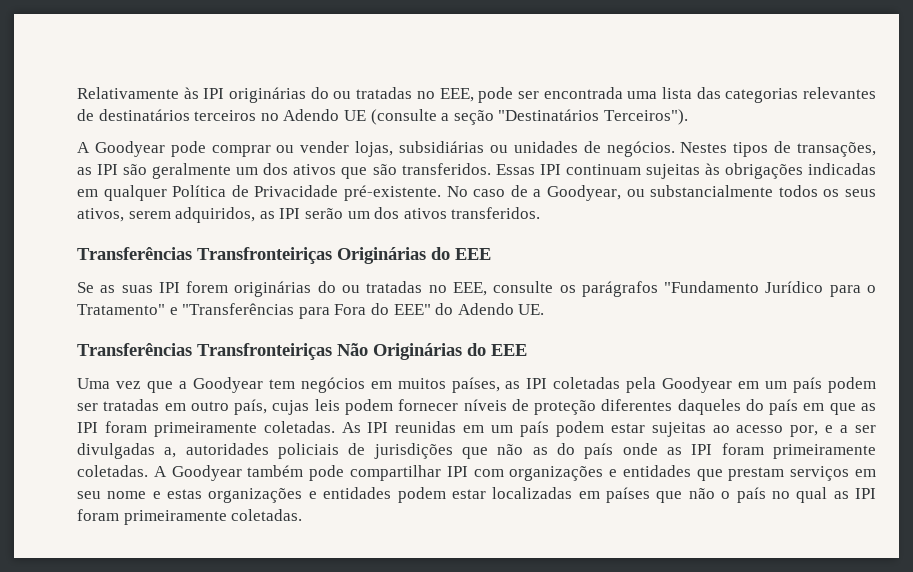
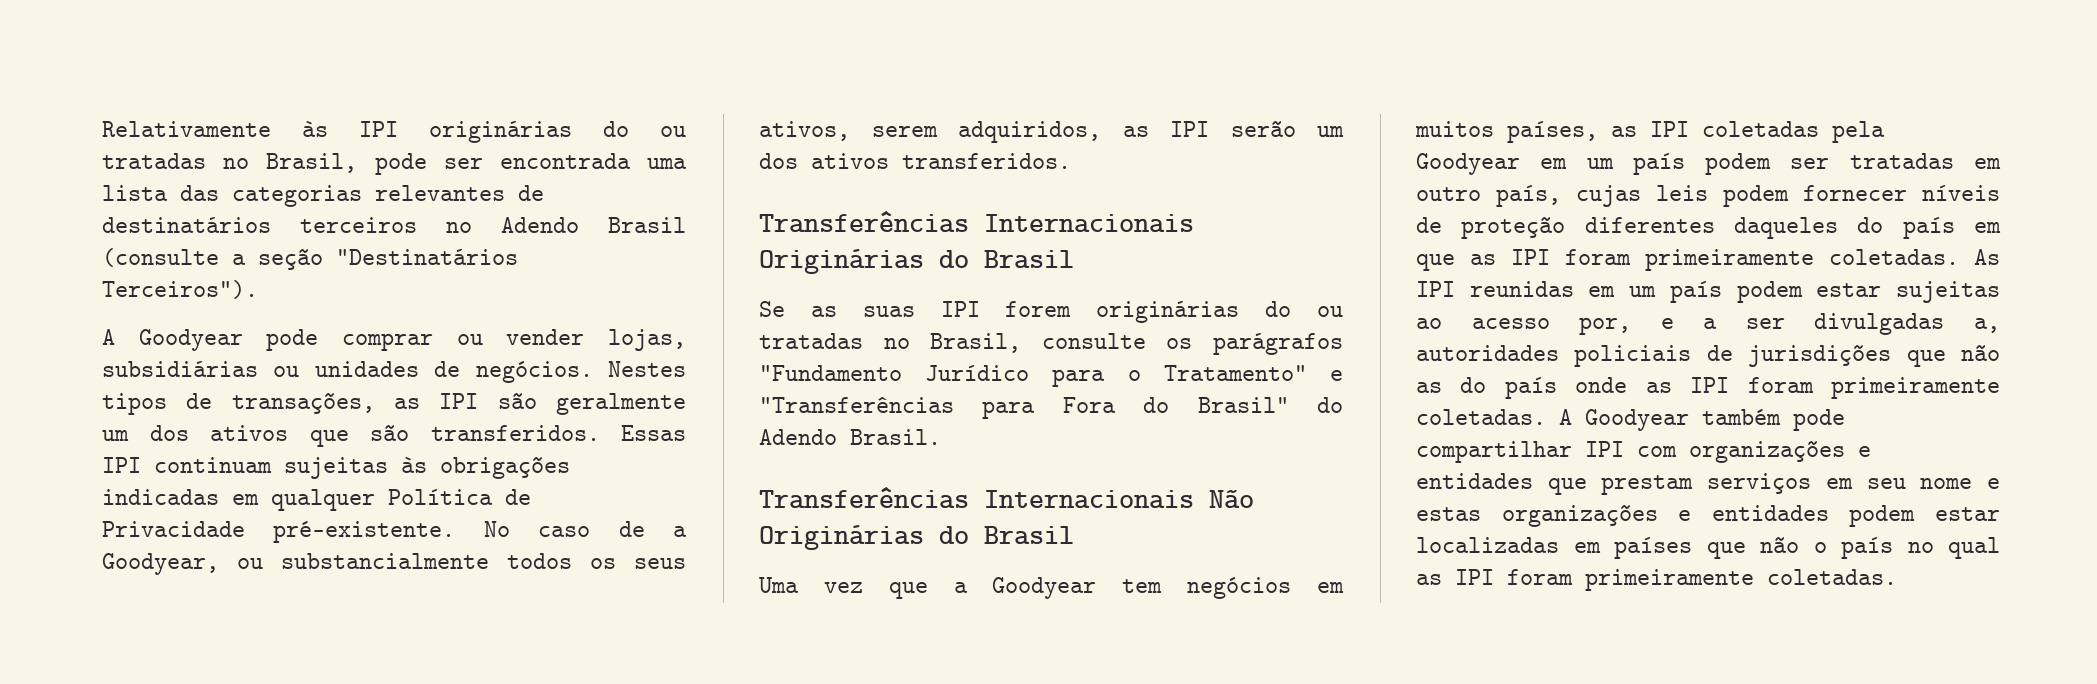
[439,88,474,102] EEE, -> [266,153,358,173] Brasil,
[343,110,366,121] UE -> [608,217,686,233] Brasil
[197,247,491,264] Transfronteiriças Originárias do EEE -> [984,214,1194,233] [759,249,1074,274] Internacionais Originárias do Brasil
[452,282,487,296] EEE, -> [930,333,1022,353] Brasil,
[393,304,431,315] EEE" -> [1197,397,1289,413] Brasil"
[518,304,545,315] [77,343,332,360] UE. // Transferências Transfronteiriças -> [850,429,941,445] [759,487,1194,509] Brasil. // Transferências Internacionais
[491,344,527,356] EEE -> [984,526,1074,545] Brasil

